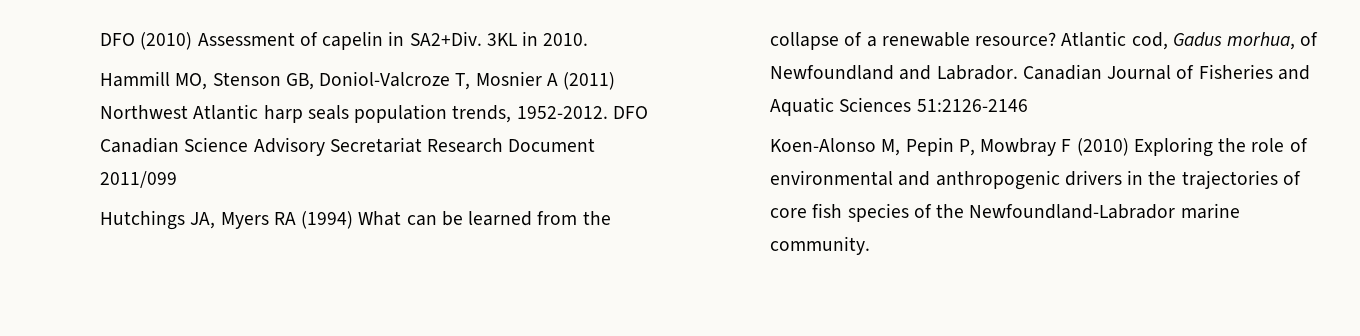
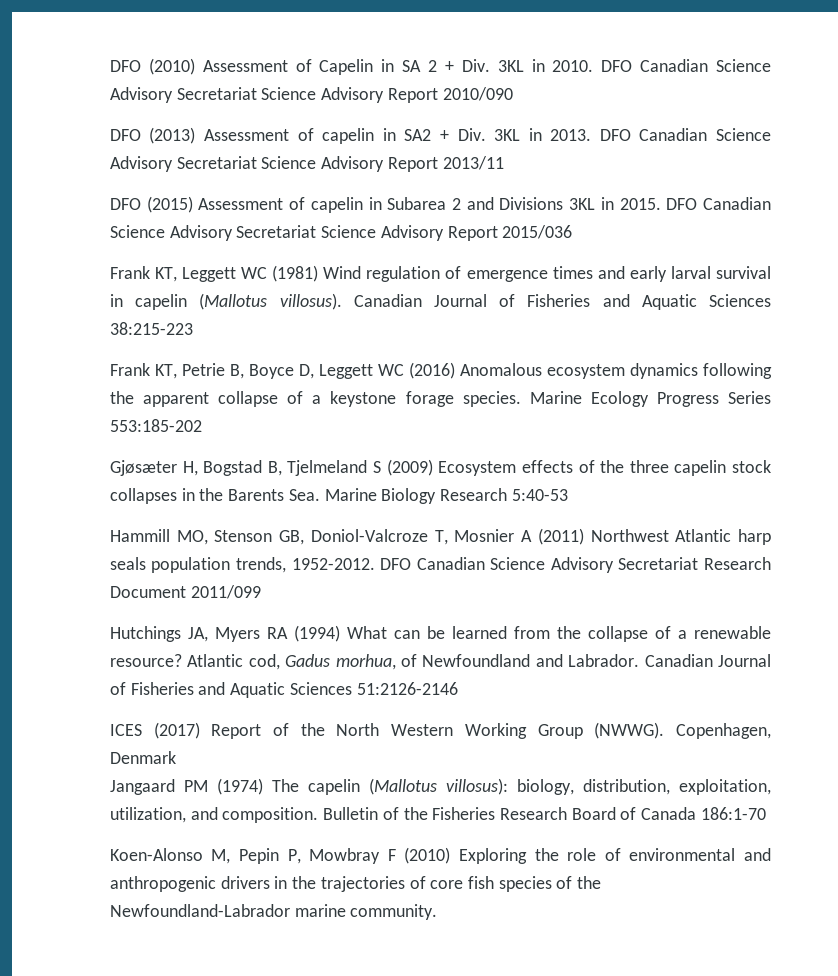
[322,31,589,50] capelin in SA2+Div. 3KL in 2010. -> [319,59,772,75] [109,87,513,103] [109,127,772,144] [109,156,504,172] [109,196,772,213] [109,225,573,241] [109,265,772,282] [109,293,771,310] [109,322,193,335] [109,362,772,379] [109,391,771,407] [109,419,202,432] [109,459,772,476] [109,488,568,504] Capelin in SA 2 + Div. 3KL in 2010. DFO Canadian Science Advisory Secretariat Science Advisory Report 2010/090 // DFO (2013) Assessment of capelin in SA2 + Div. 3KL in 2013. DFO Canadian Science Advisory Secretariat Science Advisory Report 2013/11 // DFO (2015) Assessment of capelin in Subarea 2 and Divisions 3KL in 2015. DFO Canadian Science Advisory Secretariat Science Advisory Report 2015/036 // Frank KT, Leggett WC (1981) Wind regulation of emergence times and early larval survival in capelin (Mallotus villosus). Canadian Journal of Fisheries and Aquatic Sciences 38:215-223 // Frank KT, Petrie B, Boyce D, Leggett WC (2016) Anomalous ecosystem dynamics following the apparent collapse of a keystone forage species. Marine Ecology Progress Series 553:185-202 // Gjøsæter H, Bogstad B, Tjelmeland S (2009) Ecosystem effects of the three capelin stock collapses in the Barents Sea. Marine Biology Research 5:40-53
(1028, 105) none -> [109,722,771,739] [109,751,176,764] [109,778,771,795] [109,807,766,823] // ICES (2017) Report of the North Western Working Group (NWWG). Copenhagen, Denmark // Jangaard PM (1974) The capelin (Mallotus villosus): biology, distribution, exploitation, utilization, and composition. Bulletin of the Fisheries Research Board of Canada 186:1-70

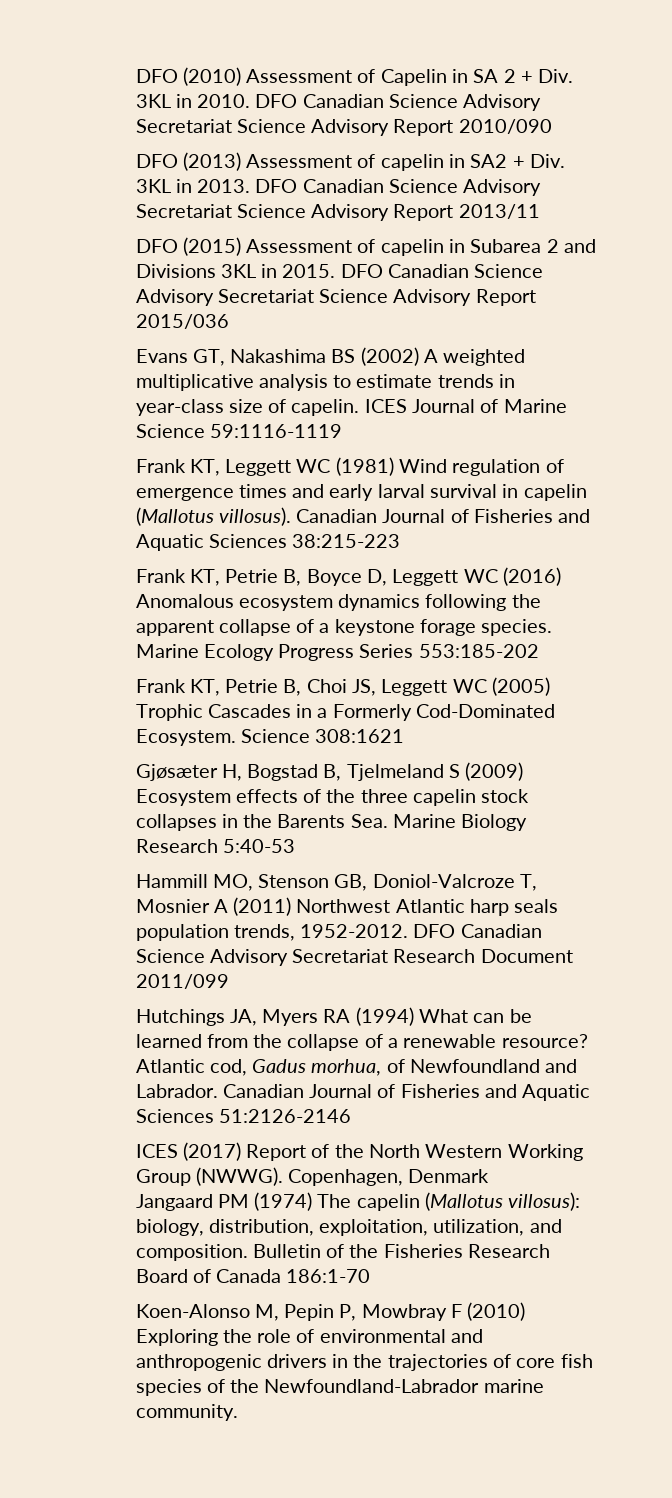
(573, 232) none -> [135,347,526,366] [135,374,516,391] [135,399,567,416] [135,424,342,438] // Evans GT, Nakashima BS (2002) A weighted multiplicative analysis to estimate trends in year-class size of capelin. ICES Journal of Marine Science 59:1116-1119
(202, 425) none -> [135,677,550,696] [135,704,556,721] [135,729,405,746] // Frank KT, Petrie B, Choi JS, Leggett WC (2005) Trophic Cascades in a Formerly Cod-Dominated Ecosystem. Science 308:1621

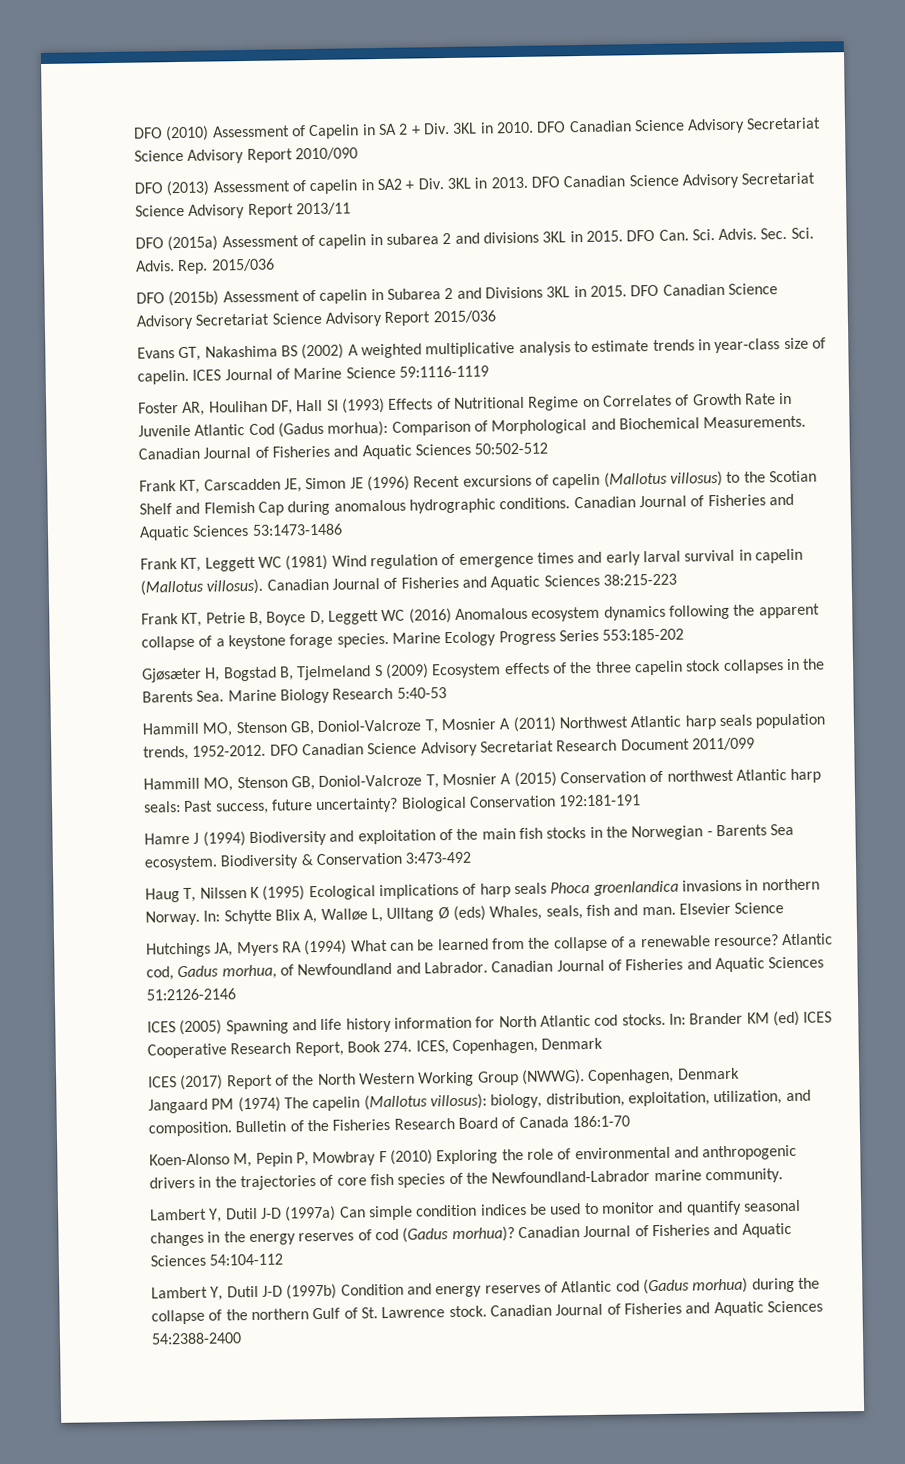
[182,237,241,256] (2015) -> [167,227,814,252] [135,258,275,275] [136,290,220,307] (2015a) Assessment of capelin in subarea 2 and divisions 3KL in 2015. DFO Can. Sci. Advis. Sec. Sci. Advis. Rep. 2015/036 // DFO (2015b)
(342, 431) none -> [138,392,793,416] [138,415,807,438] [138,442,549,460] [139,470,817,495] [139,493,794,516] [139,523,343,541] // Foster AR, Houlihan DF, Hall SI (1993) Effects of Nutritional Regime on Correlates of Growth Rate in Juvenile Atlantic Cod (Gadus morhua): Comparison of Morphological and Biochemical Measurements. Canadian Journal of Fisheries and Aquatic Sciences 50:502-512 // Frank KT, Carscadden JE, Simon JE (1996) Recent excursions of capelin (Mallotus villosus) to the Scotian Shelf and Flemish Cap during anomalous hydrographic conditions. Canadian Journal of Fisheries and Aquatic Sciences 53:1473-1486
[135,677,550,696] [135,704,556,721] [135,729,405,746] // Frank KT, Petrie B, Choi JS, Leggett WC (2005) Trophic Cascades in a Formerly Cod-Dominated Ecosystem. Science 308:1621 -> (685, 634) none
(229, 981) none -> [143,768,822,792] [143,794,642,815] [144,823,795,847] [144,851,472,871] [145,878,820,903] [145,902,785,926] // Hammill MO, Stenson GB, Doniol-Valcroze T, Mosnier A (2015) Conservation of northwest Atlantic harp seals: Past success, future uncertainty? Biological Conservation 192:181-191 // Hamre J (1994) Biodiversity and exploitation of the main fish stocks in the Norwegian - Barents Sea ecosystem. Biodiversity & Conservation 3:473-492 // Haug T, Nilssen K (1995) Ecological implications of harp seals Phoca groenlandica invasions in northern Norway. In: Schytte Blix A, Walløe L, Ulltang Ø (eds) Whales, seals, fish and man. Elsevier Science
(351, 1116) none -> [147,1010,833,1036] [147,1037,604,1059] // ICES (2005) Spawning and life history information for North Atlantic cod stocks. In: Brander KM (ed) ICES Cooperative Research Report, Book 274. ICES, Copenhagen, Denmark
(238, 1412) none -> [150,1199,801,1223] [150,1223,792,1247] [150,1253,284,1267] [151,1277,820,1301] [151,1300,823,1325] [151,1332,243,1345] // Lambert Y, Dutil J-D (1997a) Can simple condition indices be used to monitor and quantify seasonal changes in the energy reserves of cod (Gadus morhua)? Canadian Journal of Fisheries and Aquatic Sciences 54:104-112 // Lambert Y, Dutil J-D (1997b) Condition and energy reserves of Atlantic cod (Gadus morhua) during the collapse of the northern Gulf of St. Lawrence stock. Canadian Journal of Fisheries and Aquatic Sciences 54:2388-2400

